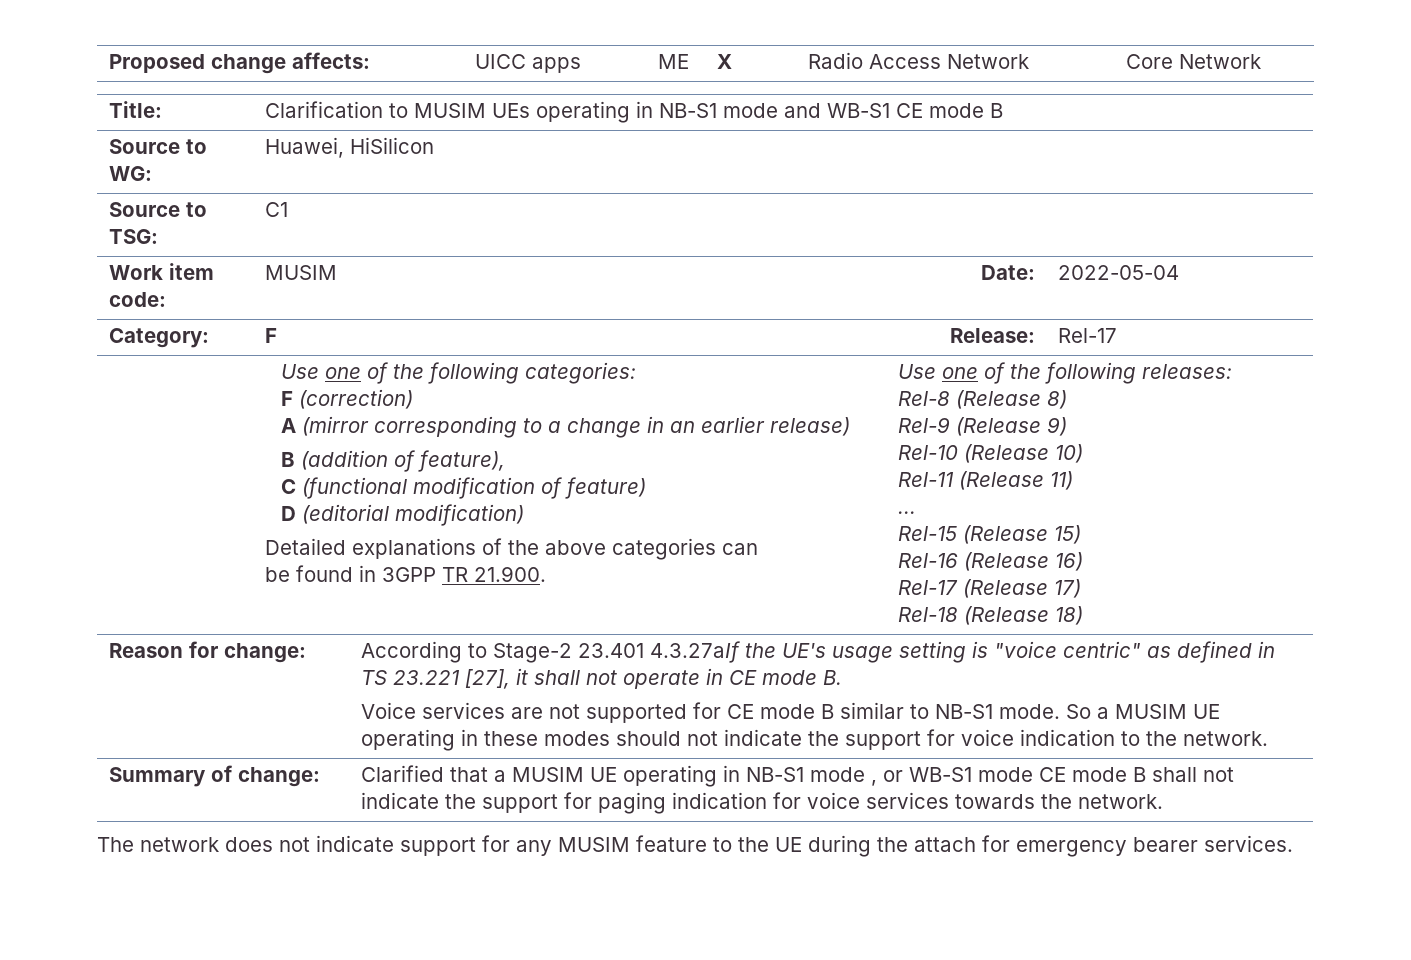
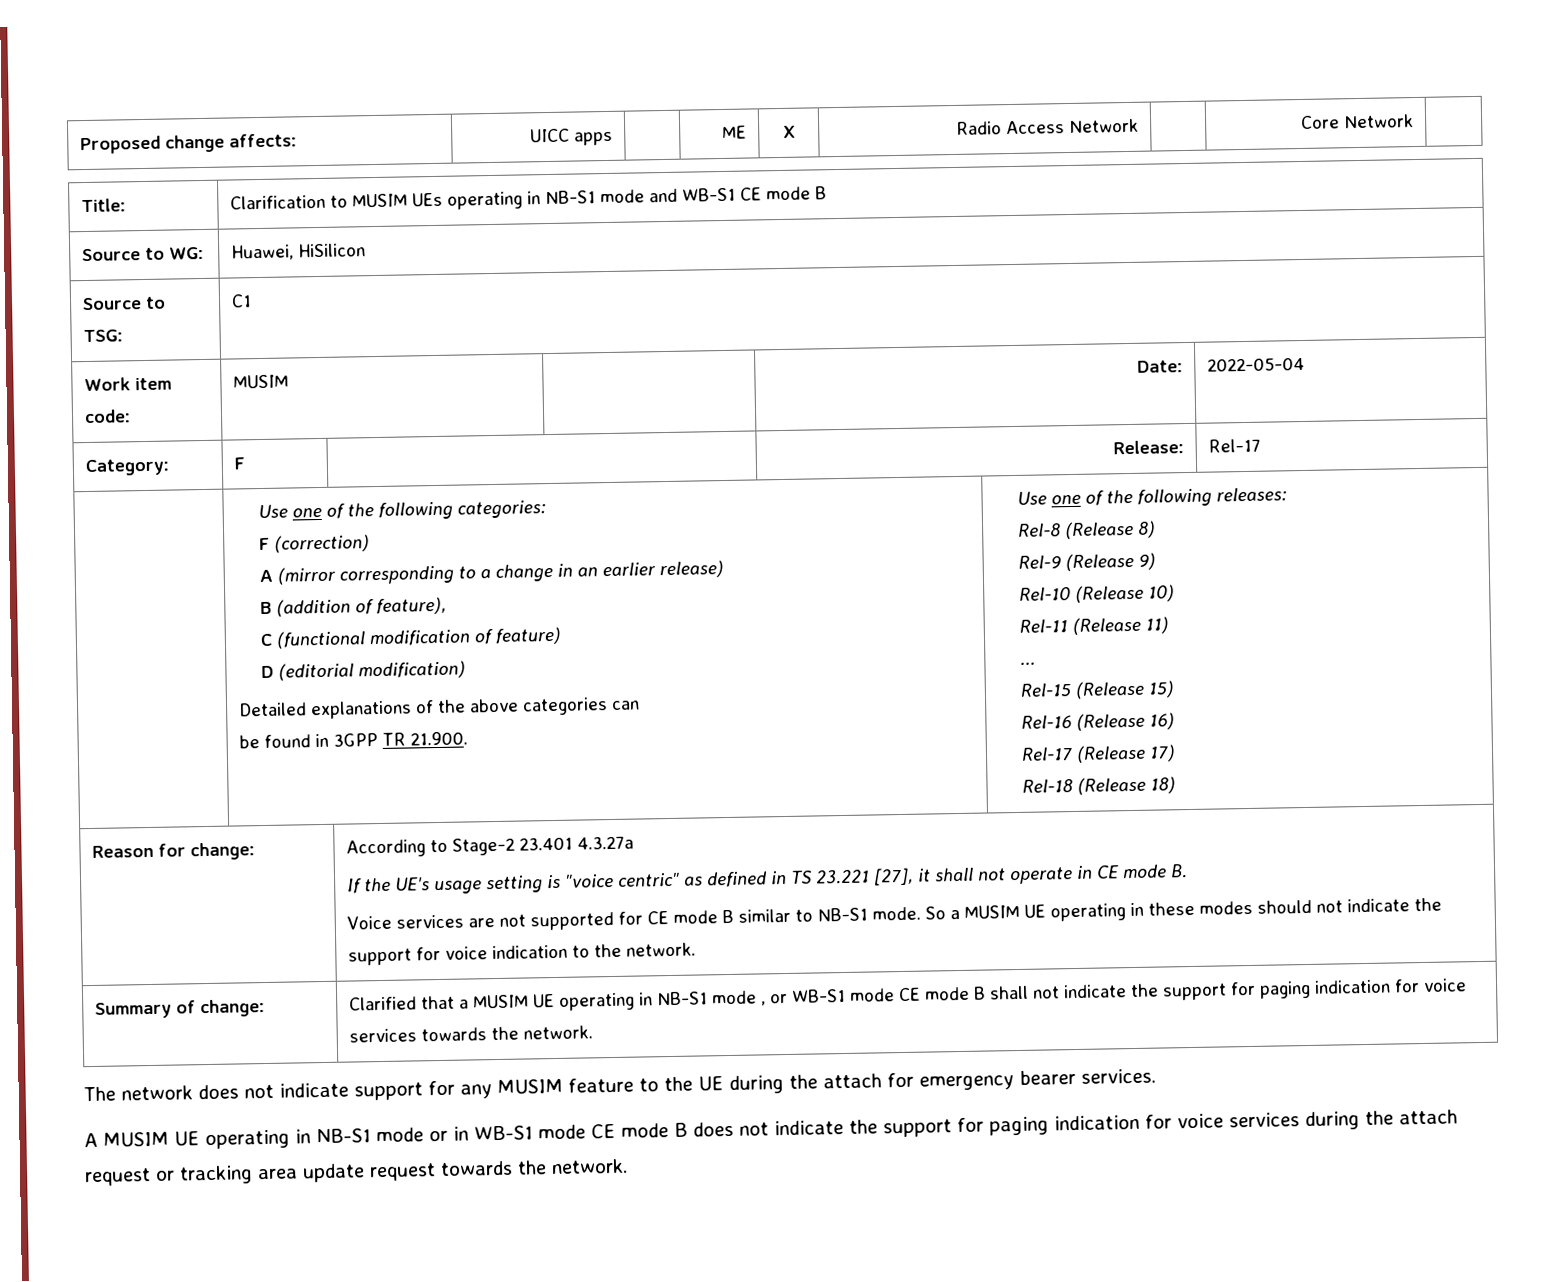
[650,641,741,663] 4.3.27aIf -> [576,835,634,850] [346,878,362,894] 4.3.27a // If
(1293, 843) none -> [84,1109,1458,1150] [85,1158,628,1187] // A MUSIM UE operating in NB-S1 mode or in WB-S1 mode CE mode B does not indicate the support for paging indication for voice services during the attach request or tracking area update request towards the network.

